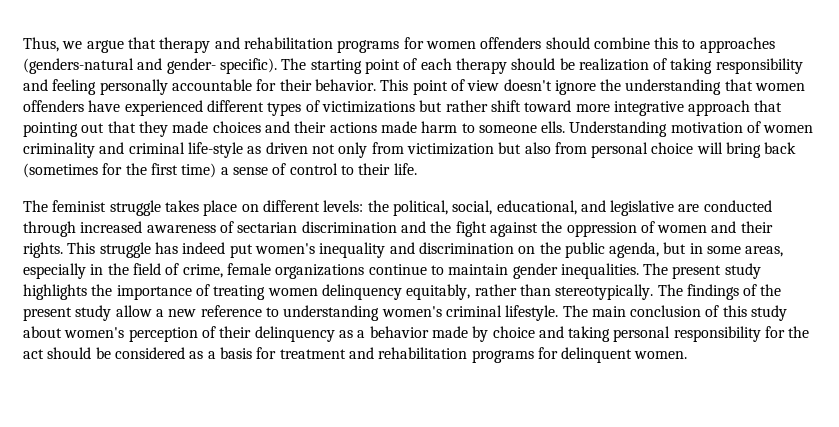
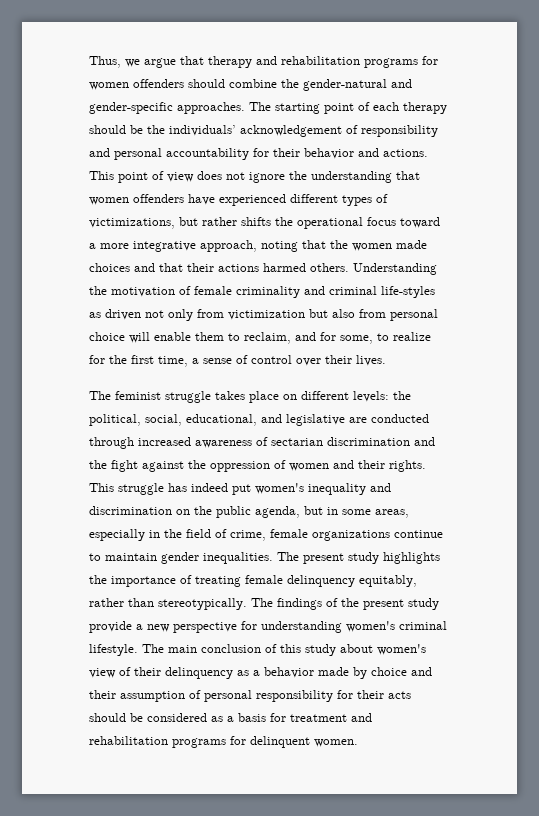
[654,37,775,53] [23,58,277,74] this to approaches (genders-natural and gender- specific). -> [281,79,412,91] [89,102,245,114] the gender-natural and gender-specific approaches.
[578,58,803,74] [23,79,376,95] realization of taking responsibility and feeling personally accountable for their behavior. -> [147,125,438,137] [89,148,428,160] the individuals’ acknowledgement of responsibility and personal accountability for their behavior and actions.
[503,79,552,91] doesn't -> [197,171,245,180] does not
[321,101,415,113] victimizations -> [89,218,175,229] victimizations,
[490,100,783,116] [23,121,168,137] shift toward more integrative approach that pointing out that they -> [241,217,440,229] [89,240,392,252] shifts the operational focus toward a more integrative approach, noting that the women
(290, 127) none -> [159,263,183,272] that
[380,121,668,137] made harm to someone ells. Understanding -> [263,263,437,275] [89,286,107,295] harmed others. Understanding the
[763,125,814,133] women -> [194,286,232,295] female
[187,142,243,158] life-style -> [381,286,435,298] life-styles
[726,142,797,158] [23,163,98,178] bring back (sometimes -> [154,332,431,344] enable them to reclaim, and for some, to realize
[181,163,217,178] time) -> [158,356,188,367] time,
[340,163,417,175] to their life. -> [296,355,386,366] over their lives.
[267,288,318,296] women -> [245,575,283,584] female
[115,305,152,317] allow -> [89,621,132,633] provide
[200,305,279,317] reference to -> [173,621,257,633] perspective for
[128,327,198,342] perception -> [89,668,116,678] view
[568,326,611,342] taking -> [89,690,201,702] their assumption of
[788,326,810,338] [23,349,44,359] the act -> [357,690,411,699] their acts

